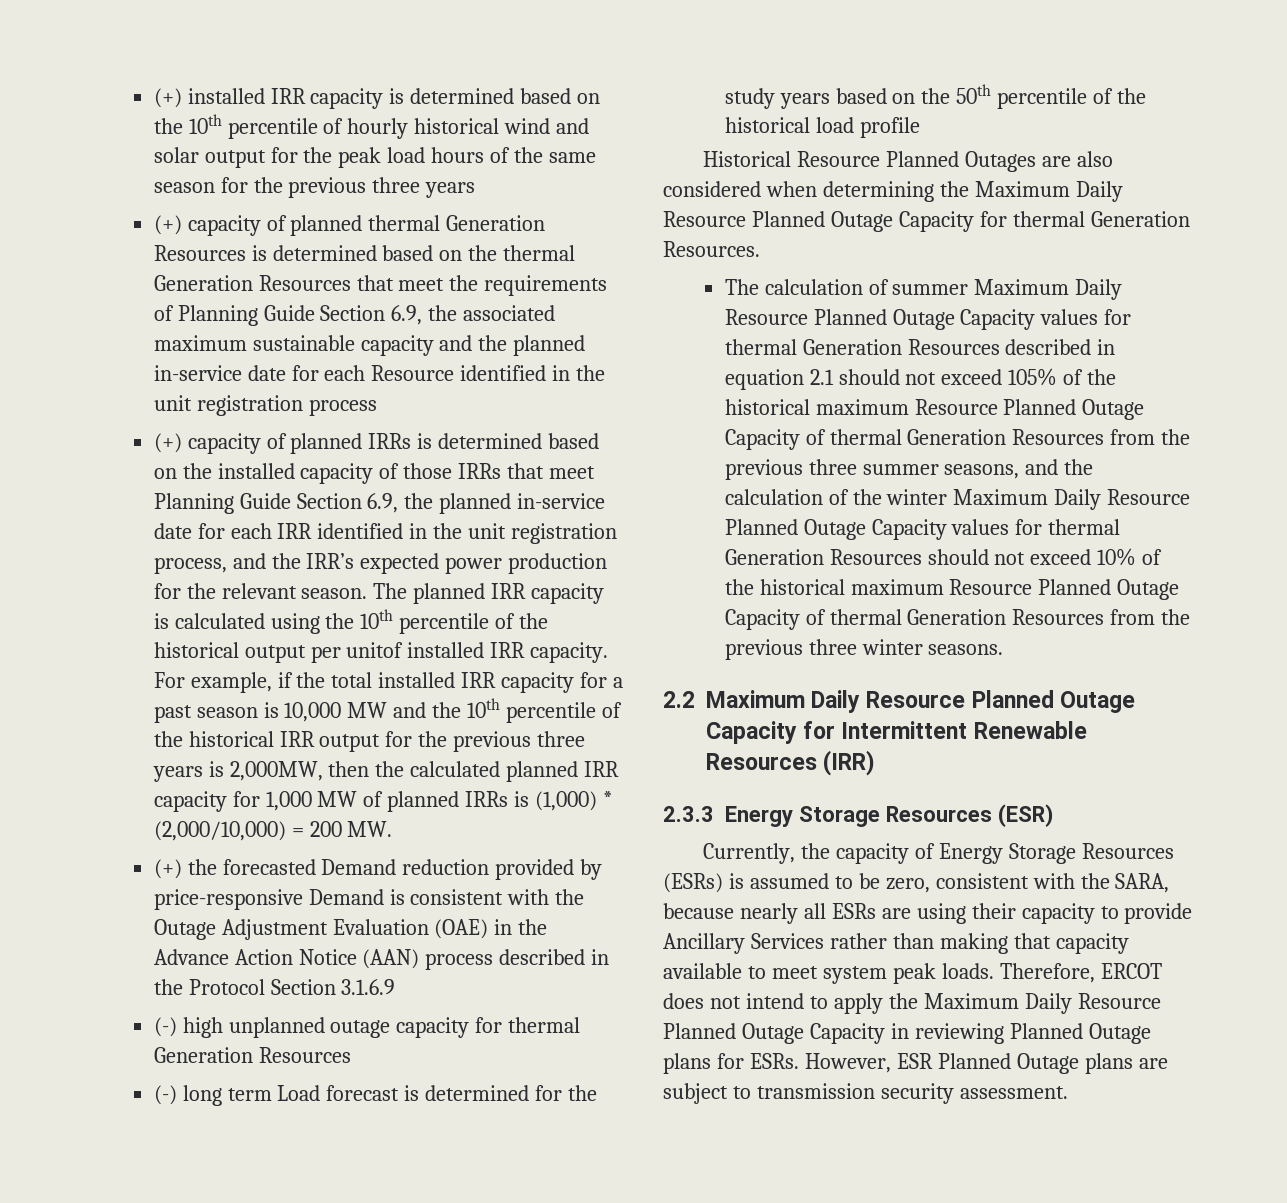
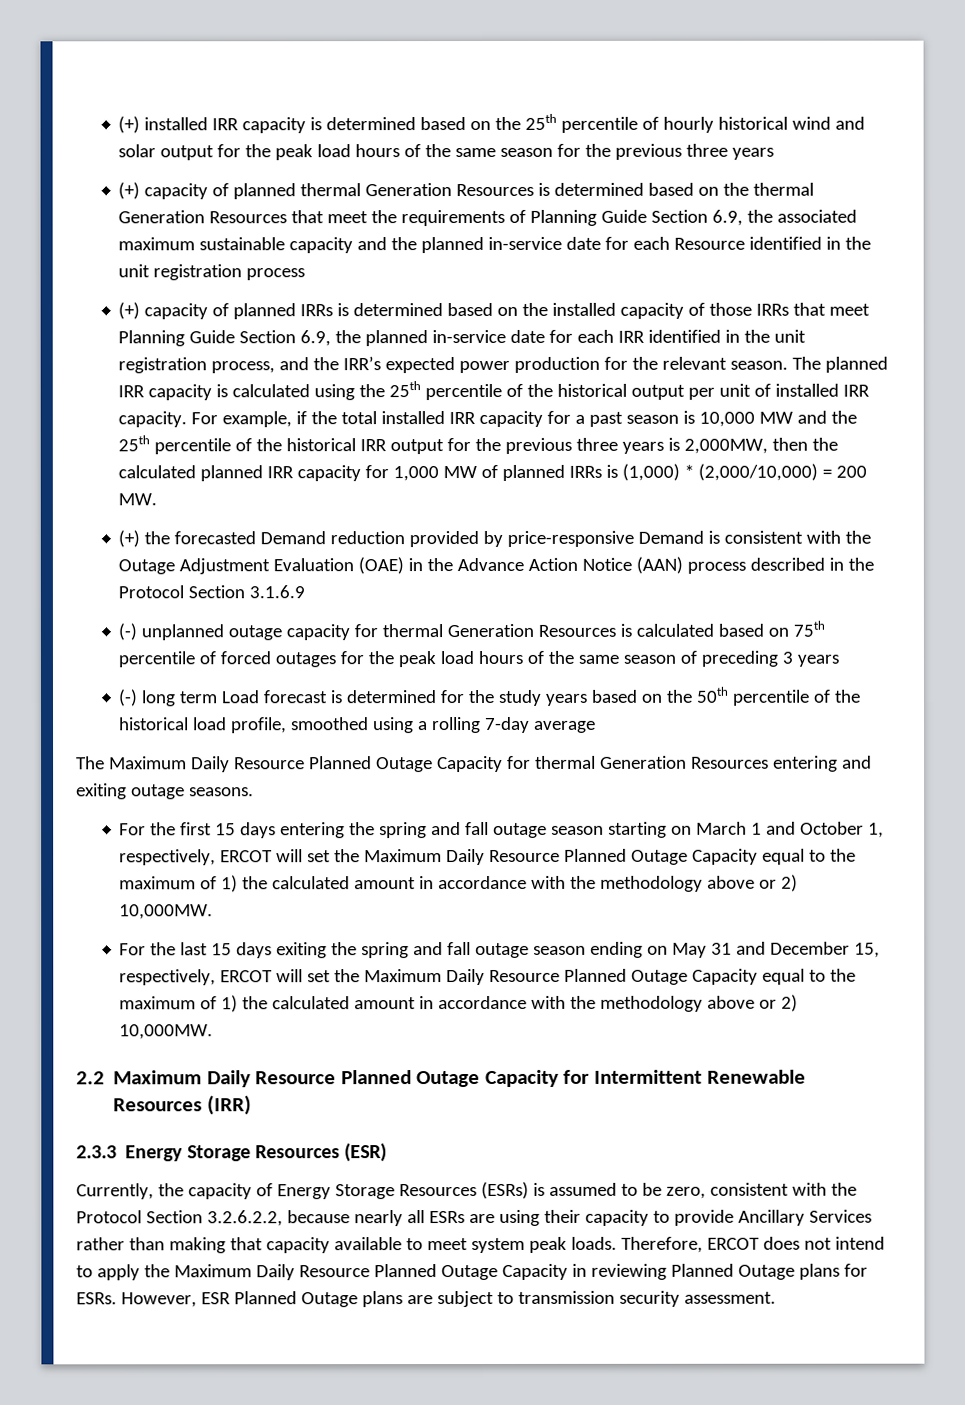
[188,114,222,134] 10th -> [525,113,558,130] 25th
[360,609,394,629] 10th -> [389,381,422,398] 25th
[346,642,404,658] unitof -> [719,383,772,397] unit of
[467,698,501,718] 10th -> [118,435,151,452] 25th
[182,1017,223,1038] high -> (138, 632) none
(351, 1055) none -> [620,620,826,637] [118,650,840,668] is calculated based on 75th percentile of forced outages for the peak load hours of the same season of preceding 3 years
[859,117,920,138] [703,151,1114,172] [663,181,969,202] profile // Historical Resource Planned Outages are also considered when determining the -> [231,716,597,734] [76,756,105,770] profile, smoothed using a rolling 7-day average // The
[663,241,760,257] [724,279,1123,300] [724,309,1132,330] [724,339,1116,355] [724,368,1117,390] [724,399,1145,420] [724,429,1191,450] [724,459,1094,480] [724,489,1191,510] [724,519,1121,540] [724,548,1163,566] [724,579,1180,600] [724,609,1191,630] [724,639,1004,660] Resources. // The calculation of summer Maximum Daily Resource Planned Outage Capacity values for thermal Generation Resources described in equation 2.1 should not exceed 105% of the historical maximum Resource Planned Outage Capacity of thermal Generation Resources from the previous three summer seasons, and the calculation of the winter Maximum Daily Resource Planned Outage Capacity values for thermal Generation Resources should not exceed 10% of the historical maximum Resource Planned Outage Capacity of thermal Generation Resources from the previous three winter seasons. -> [690,755,872,772] [76,783,254,800] [119,821,885,839] [119,848,857,866] [119,874,799,893] [119,904,214,920] [119,941,881,959] [119,968,857,986] [119,994,799,1013] [119,1024,214,1040] Resources entering and exiting outage seasons. // For the first 15 days entering the spring and fall outage season starting on March 1 and October 1, respectively, ERCOT will set the Maximum Daily Resource Planned Outage Capacity equal to the maximum of 1) the calculated amount in accordance with the methodology above or 2) 10,000MW. // For the last 15 days exiting the spring and fall outage season ending on May 31 and December 15, respectively, ERCOT will set the Maximum Daily Resource Planned Outage Capacity equal to the maximum of 1) the calculated amount in accordance with the methodology above or 2) 10,000MW.
[1115,873,1170,893] SARA, -> [76,1210,283,1227] Protocol Section 3.2.6.2.2,

